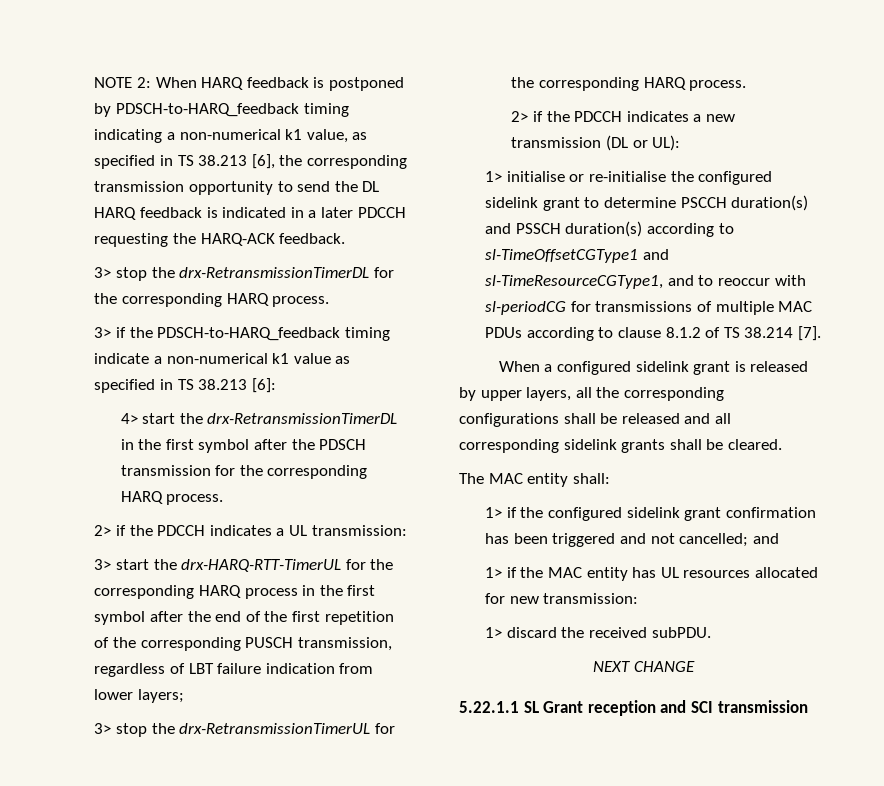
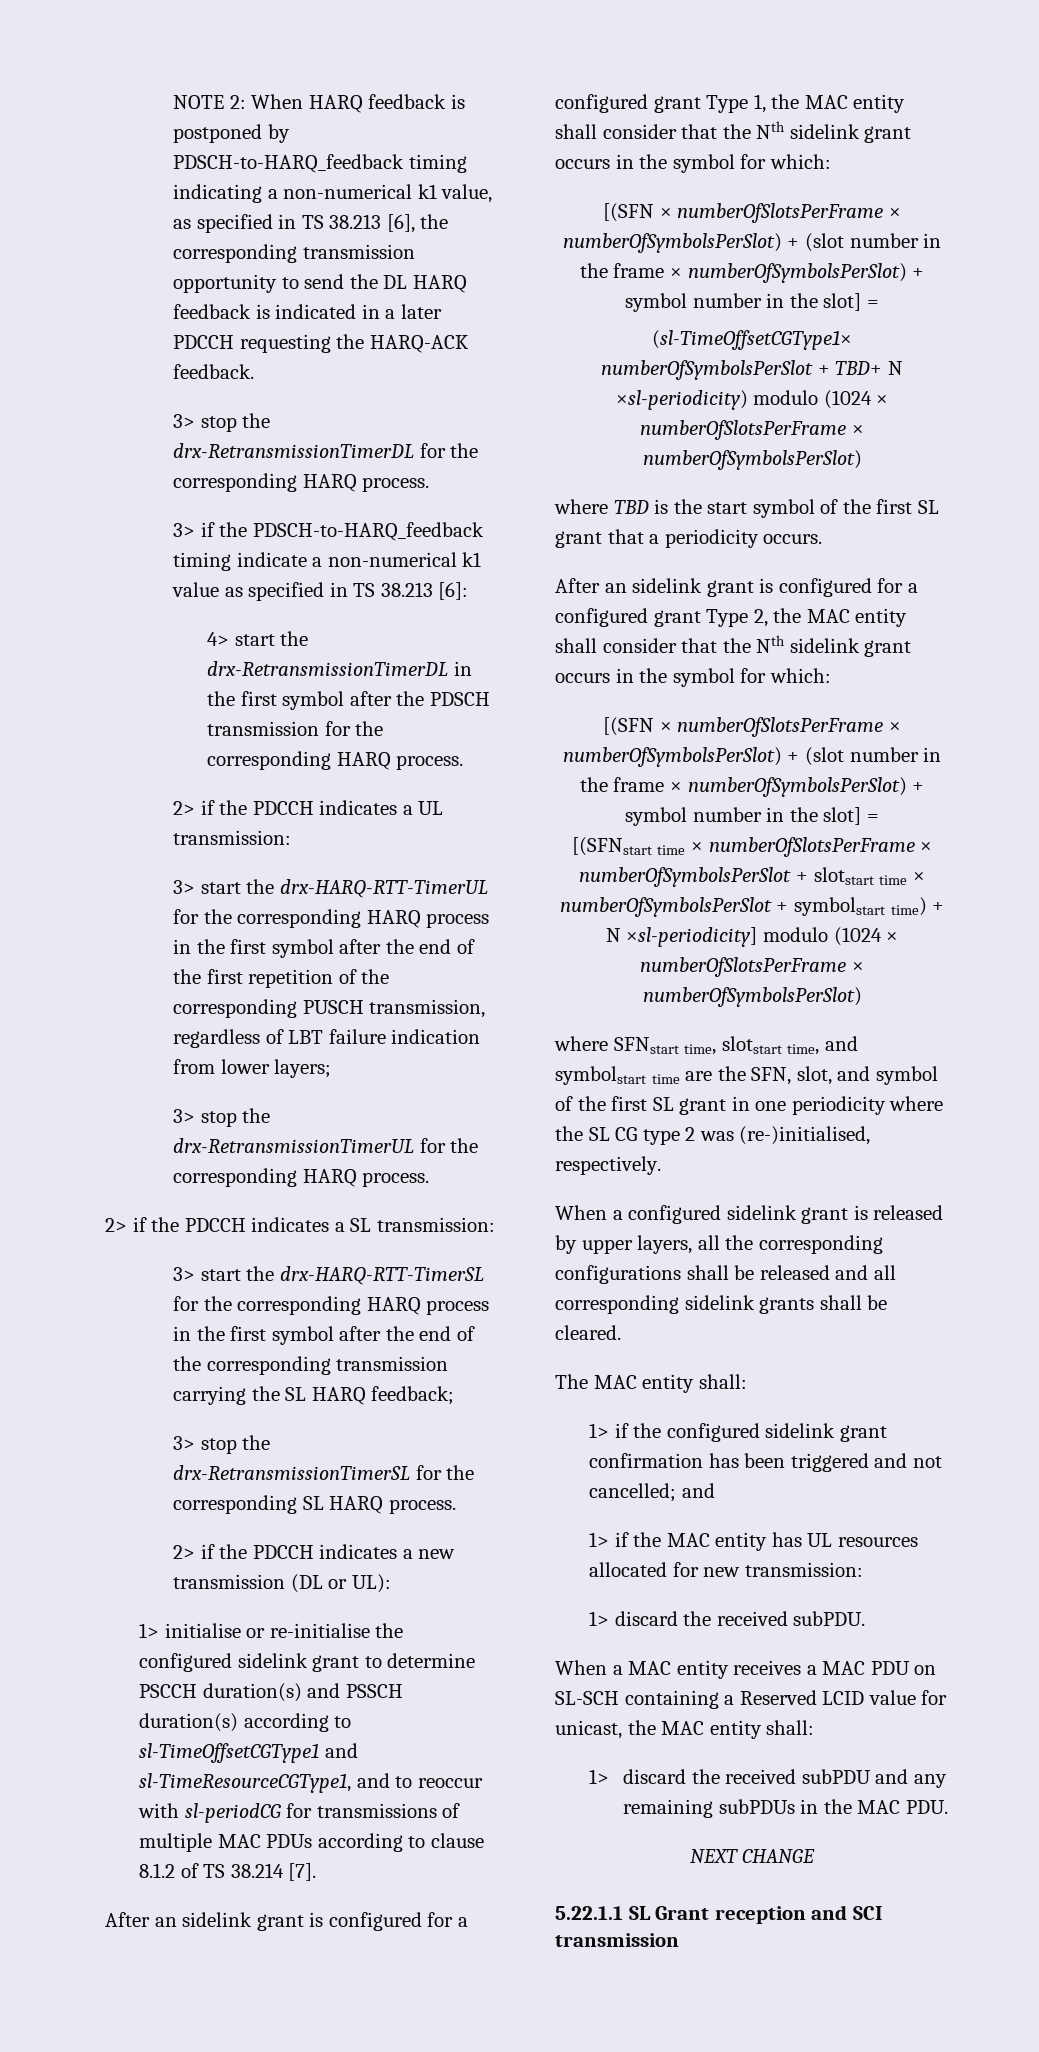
(747, 85) none -> [105,1217,495,1232] [173,1266,484,1285] [173,1296,490,1315] [173,1326,475,1345] [173,1356,449,1375] [173,1386,455,1405] [173,1435,271,1454] [173,1465,475,1480] [173,1495,456,1514] // 2> if the PDCCH indicates a SL transmission: // 3> start the drx-HARQ-RTT-TimerSL for the corresponding HARQ process in the first symbol after the end of the corresponding transmission carrying the SL HARQ feedback; // 3> stop the drx-RetransmissionTimerSL for the corresponding SL HARQ process.
(821, 333) none -> [105,1912,468,1931] [555,94,906,113] [555,121,912,143] [555,154,831,173] [603,203,901,223] [562,233,942,253] [579,263,925,283] [625,293,879,312] [652,330,852,350] [601,360,903,380] [615,390,889,410] [640,420,864,440] [642,450,862,470] [554,499,939,518] [555,529,823,548] [555,578,918,597] [555,608,908,627] [555,635,912,657] [555,668,831,687] [603,717,901,737] [562,747,942,767] [579,777,925,797] [625,807,879,826] [571,837,933,857] [579,867,925,887] [559,897,945,917] [605,927,899,947] [640,957,864,977] [642,987,862,1007] [554,1036,858,1055] [555,1066,938,1085] [555,1096,944,1115] [555,1126,871,1145] [555,1156,661,1175] // After an sidelink grant is configured for a configured grant Type 1, the MAC entity shall consider that the Nth sidelink grant occurs in the symbol for which: // [(SFN × numberOfSlotsPerFrame × numberOfSymbolsPerSlot) + (slot number in the frame × numberOfSymbolsPerSlot) + symbol number in the slot] = // (sl-TimeOffsetCGType1× numberOfSymbolsPerSlot + TBD+ N ×sl-periodicity) modulo (1024 × numberOfSlotsPerFrame × numberOfSymbolsPerSlot) // where TBD is the start symbol of the first SL grant that a periodicity occurs. // After an sidelink grant is configured for a configured grant Type 2, the MAC entity shall consider that the Nth sidelink grant occurs in the symbol for which: // [(SFN × numberOfSlotsPerFrame × numberOfSymbolsPerSlot) + (slot number in the frame × numberOfSymbolsPerSlot) + symbol number in the slot] = // [(SFNstart time × numberOfSlotsPerFrame × numberOfSymbolsPerSlot + slotstart time × numberOfSymbolsPerSlot + symbolstart time) + N ×sl-periodicity] modulo (1024 × numberOfSlotsPerFrame × numberOfSymbolsPerSlot) // where SFNstart time, slotstart time, and symbolstart time are the SFN, slot, and symbol of the first SL grant in one periodicity where the SL CG type 2 was (re-)initialised, respectively.
(711, 632) none -> [555,1660,937,1679] [555,1690,948,1709] [555,1720,815,1739] [589,1769,947,1788] [623,1799,948,1818] // When a MAC entity receives a MAC PDU on SL-SCH containing a Reserved LCID value for unicast, the MAC entity shall: // 1> discard the received subPDU and any remaining subPDUs in the MAC PDU.

